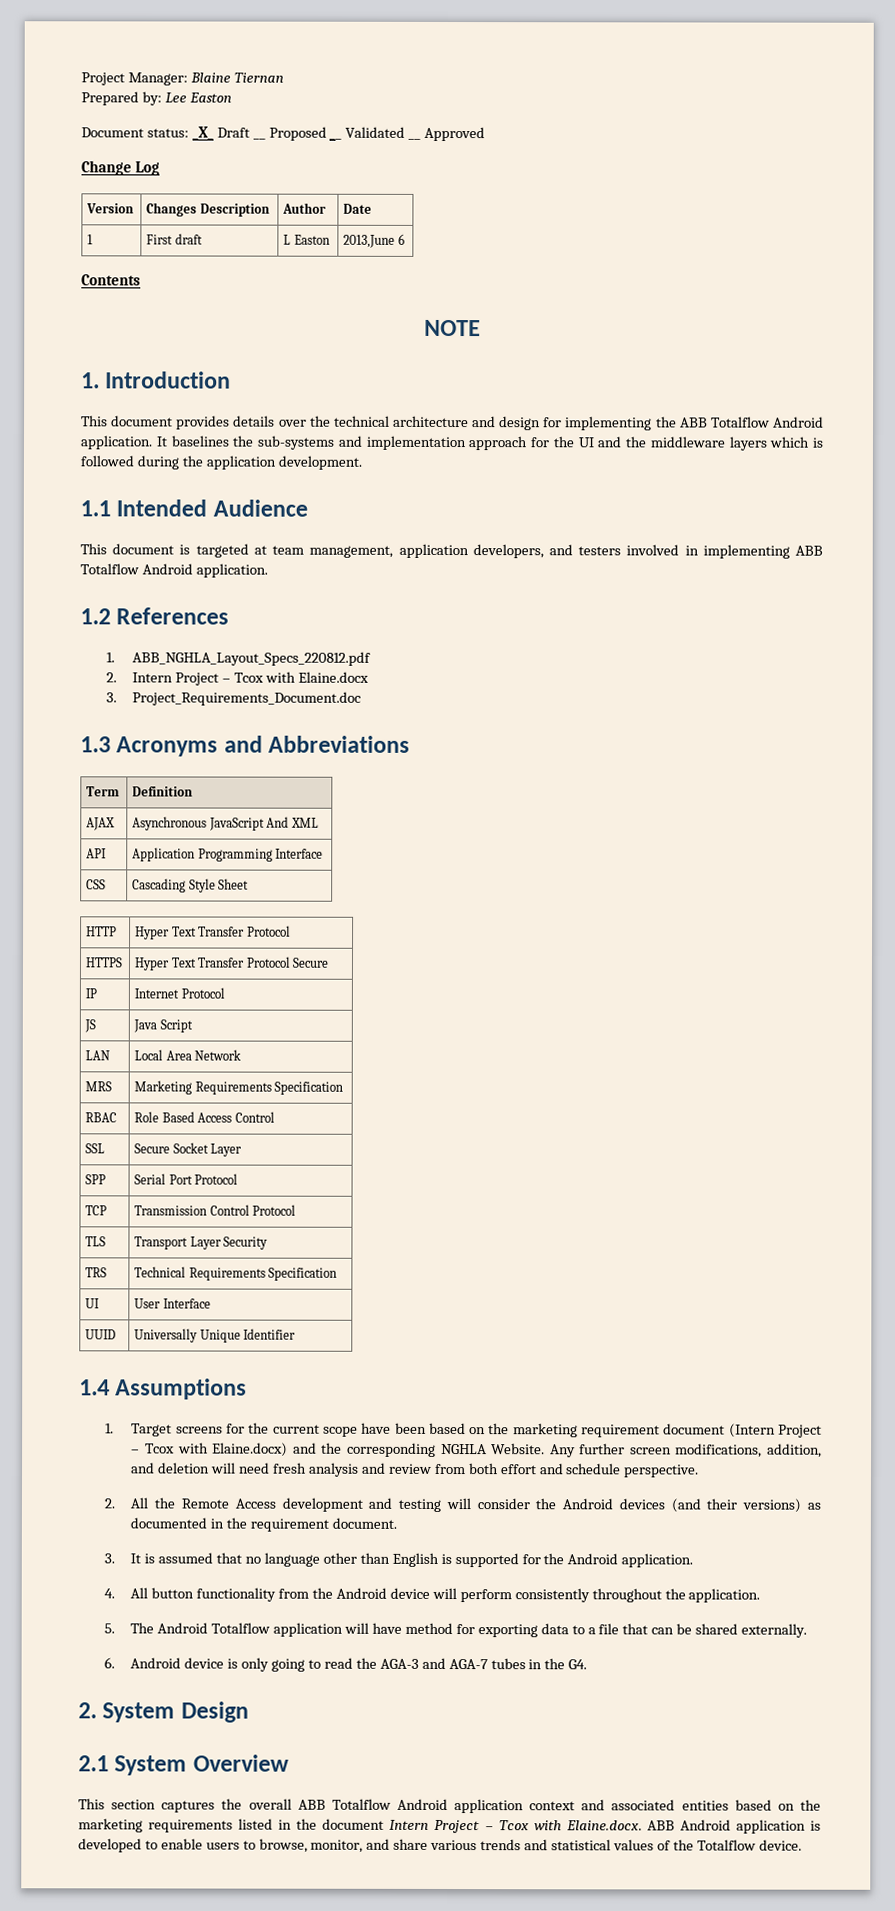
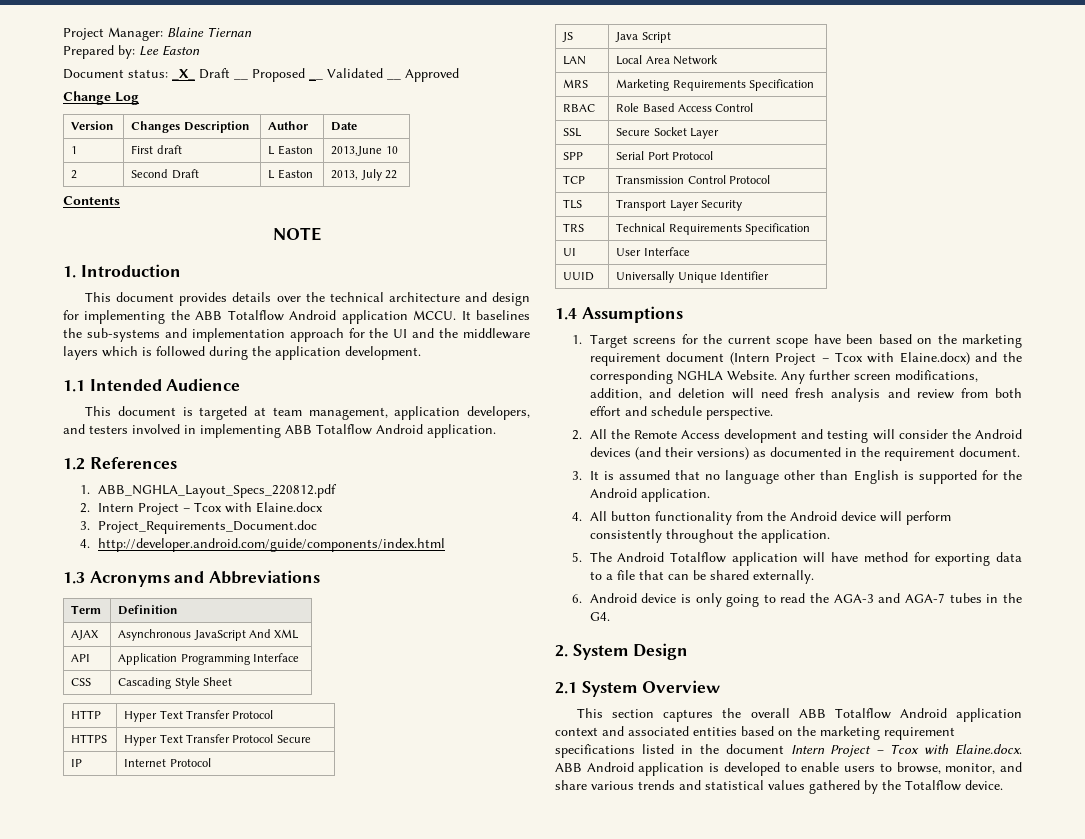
[397,233,405,245] 6 -> [385,146,398,154] [71,170,78,179] [131,169,199,179] [268,169,313,179] [331,169,398,181] 10 // 2 | Second Draft | L Easton | 2013, July 22
[80,435,152,450] application. -> [341,310,457,324] application MCCU.
(362, 698) none -> [80,538,445,552] // 4. http://developer.android.com/guide/components/index.html
[148,1819,234,1833] requirements -> [884,727,955,740] [555,744,635,758] requirement specifications
[656,1840,671,1851] of -> [809,780,878,794] gathered by

